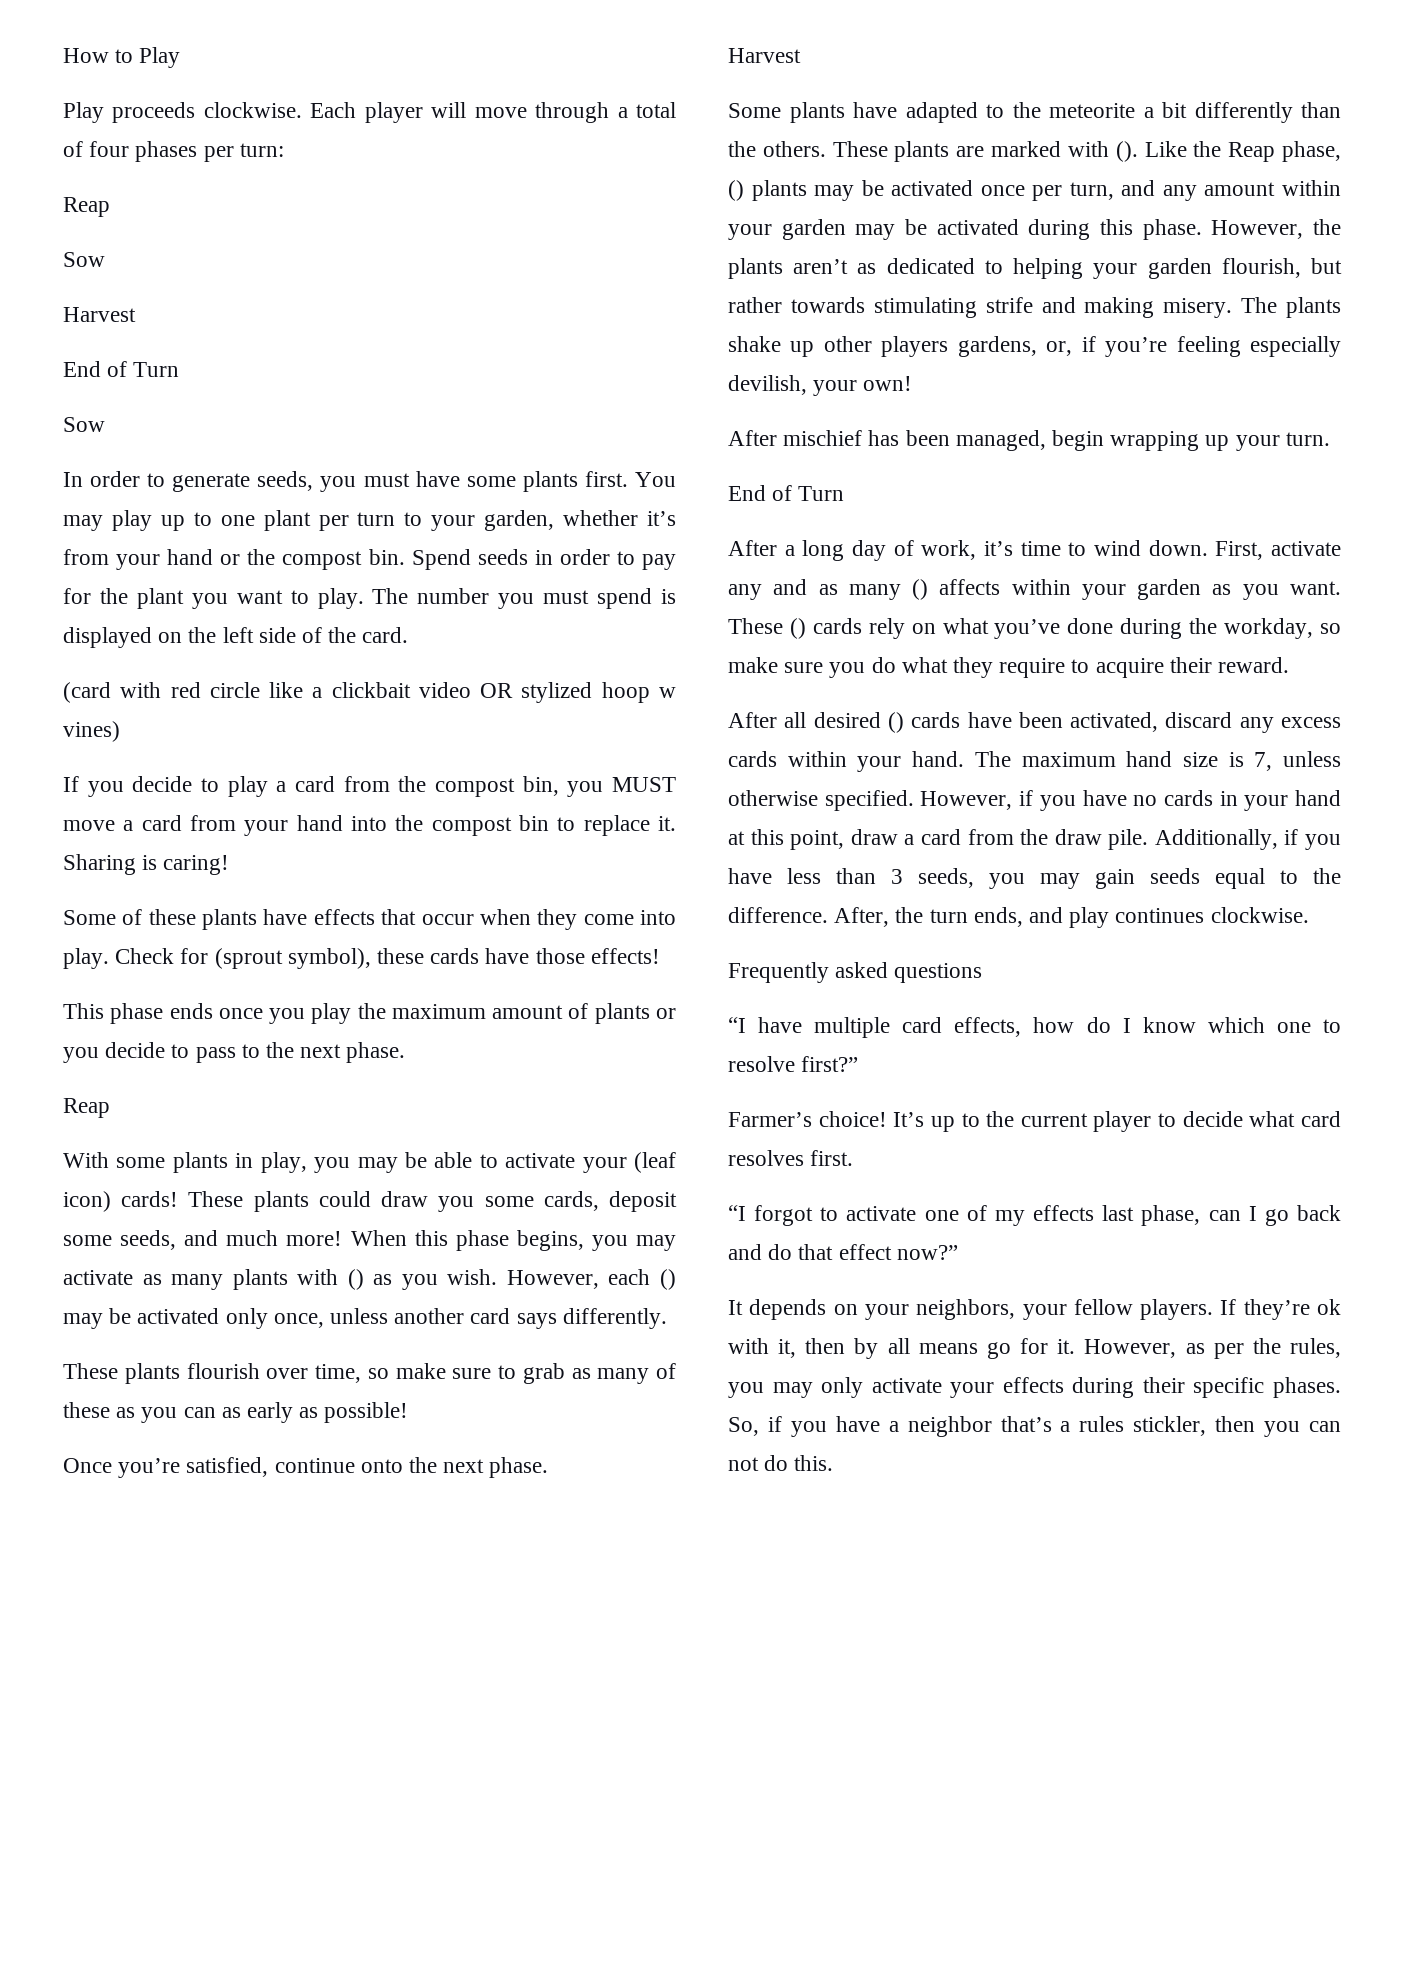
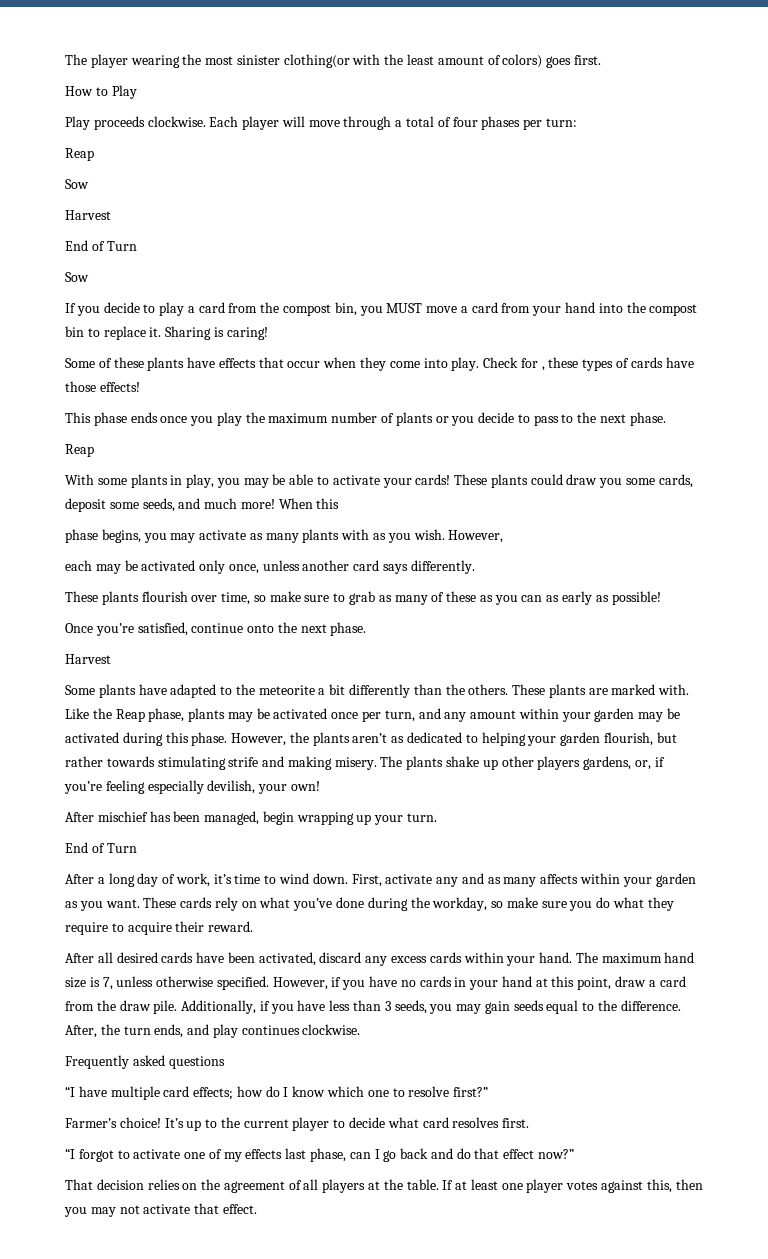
(63, 55) none -> [65,54,601,68] The player wearing the most sinister clothing(or with the least amount of colors) goes first. //
[63,471,676,492] [63,510,677,531] [63,549,676,570] [63,588,676,609] [63,627,409,648] [63,682,676,703] [63,721,120,742] // In order to generate seeds, you must have some plants first. You may play up to one plant per turn to your garden, whether it’s from your hand or the compost bin. Spend seeds in order to pay for the plant you want to play. The number you must spend is displayed on the left side of the card. // (card with red circle like a clickbait video OR stylized hoop w vines) -> (89, 277) none
[214,948,425,969] (sprout symbol), these -> [541,357,630,371] , these types of
[492,1005,564,1019] amount -> [331,412,378,423] number
[634,1152,676,1173] [63,1191,111,1212] (leaf icon) -> (412, 483) none
(448, 1238) none -> (340, 503) //
[347,1269,364,1290] () -> (370, 534) none
[608,1269,676,1290] each () -> [65,560,92,571] // each
[1067,141,1138,162] with (). -> [658,684,690,695] with.
[728,180,744,201] () -> (185, 715) none
[912,579,929,600] () -> (537, 882) none
[789,618,806,639] () -> (177, 902) none
[887,712,904,733] () -> (158, 957) none
[954,1017,1022,1037] effects, -> [193,1087,234,1100] effects;
[728,1299,1341,1320] [728,1338,1341,1359] [728,1377,1341,1398] [728,1416,1341,1437] [728,1455,834,1471] It depends on your neighbors, your fellow players. If they’re ok with it, then by all means go for it. However, as per the rules, you may only activate your effects during their specific phases. So, if you have a neighbor that’s a rules stickler, then you can not do this. -> [65,1179,703,1193] [64,1203,257,1217] That decision relies on the agreement of all players at the table. If at least one player votes against this, then you may not activate that effect.

